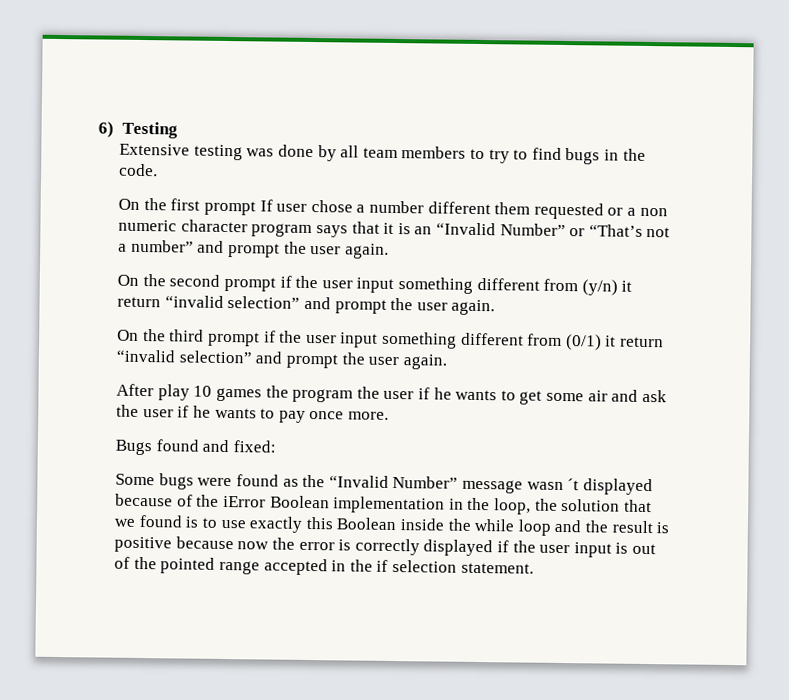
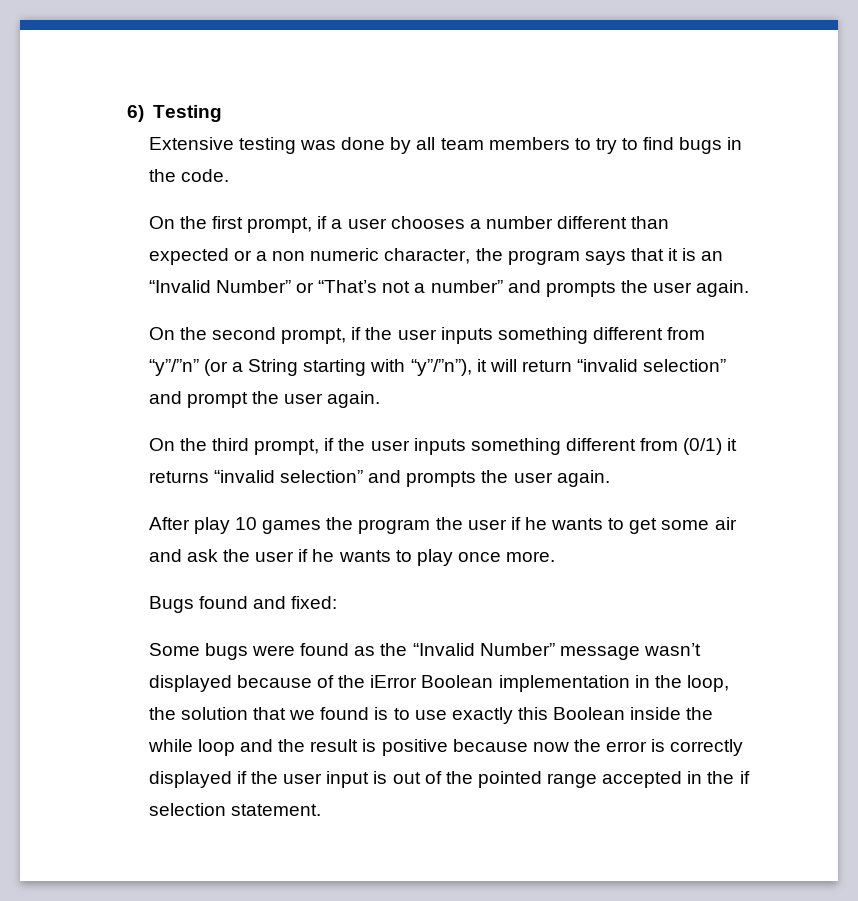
[204,199,353,216] prompt If user chose -> [247,216,465,233] prompt, if a user chooses
[494,202,604,220] them requested -> [631,216,670,229] [148,248,229,265] than expected
[180,219,248,233] character -> [384,248,503,264] character, the
[228,243,281,258] prompt -> [545,281,616,297] prompts
[224,275,633,296] prompt if the user input something different from (y/n) it -> [281,327,706,344] [148,359,517,376] prompt, if the user inputs something different from “y”/”n” (or a String starting with “y”/”n”), it will
[208,330,379,348] prompt if the user input -> [254,438,466,455] prompt, if the user inputs
[619,336,664,348] [116,349,339,369] return “invalid selection” and prompt -> [148,470,477,487] returns “invalid selection” and prompts
[278,410,306,423] pay -> [416,549,453,566] play
[526,478,580,491] wasn ´t -> [643,643,701,656] wasn’t

